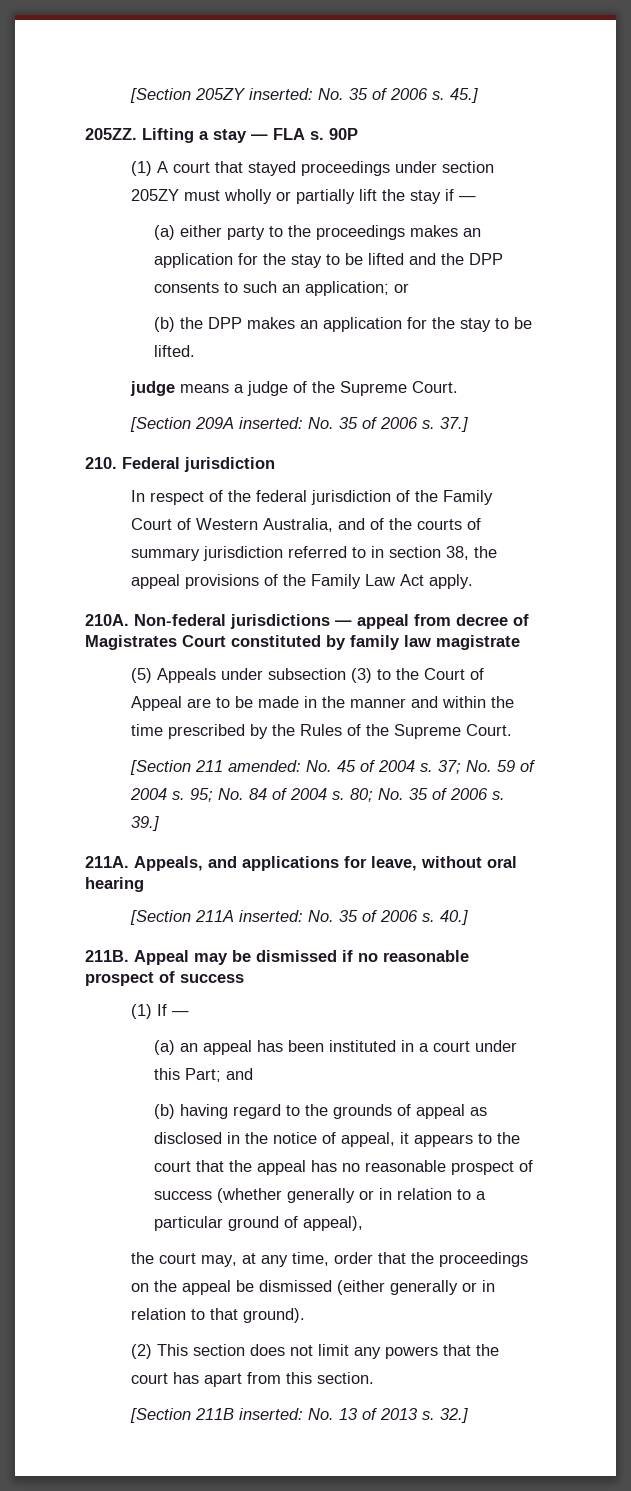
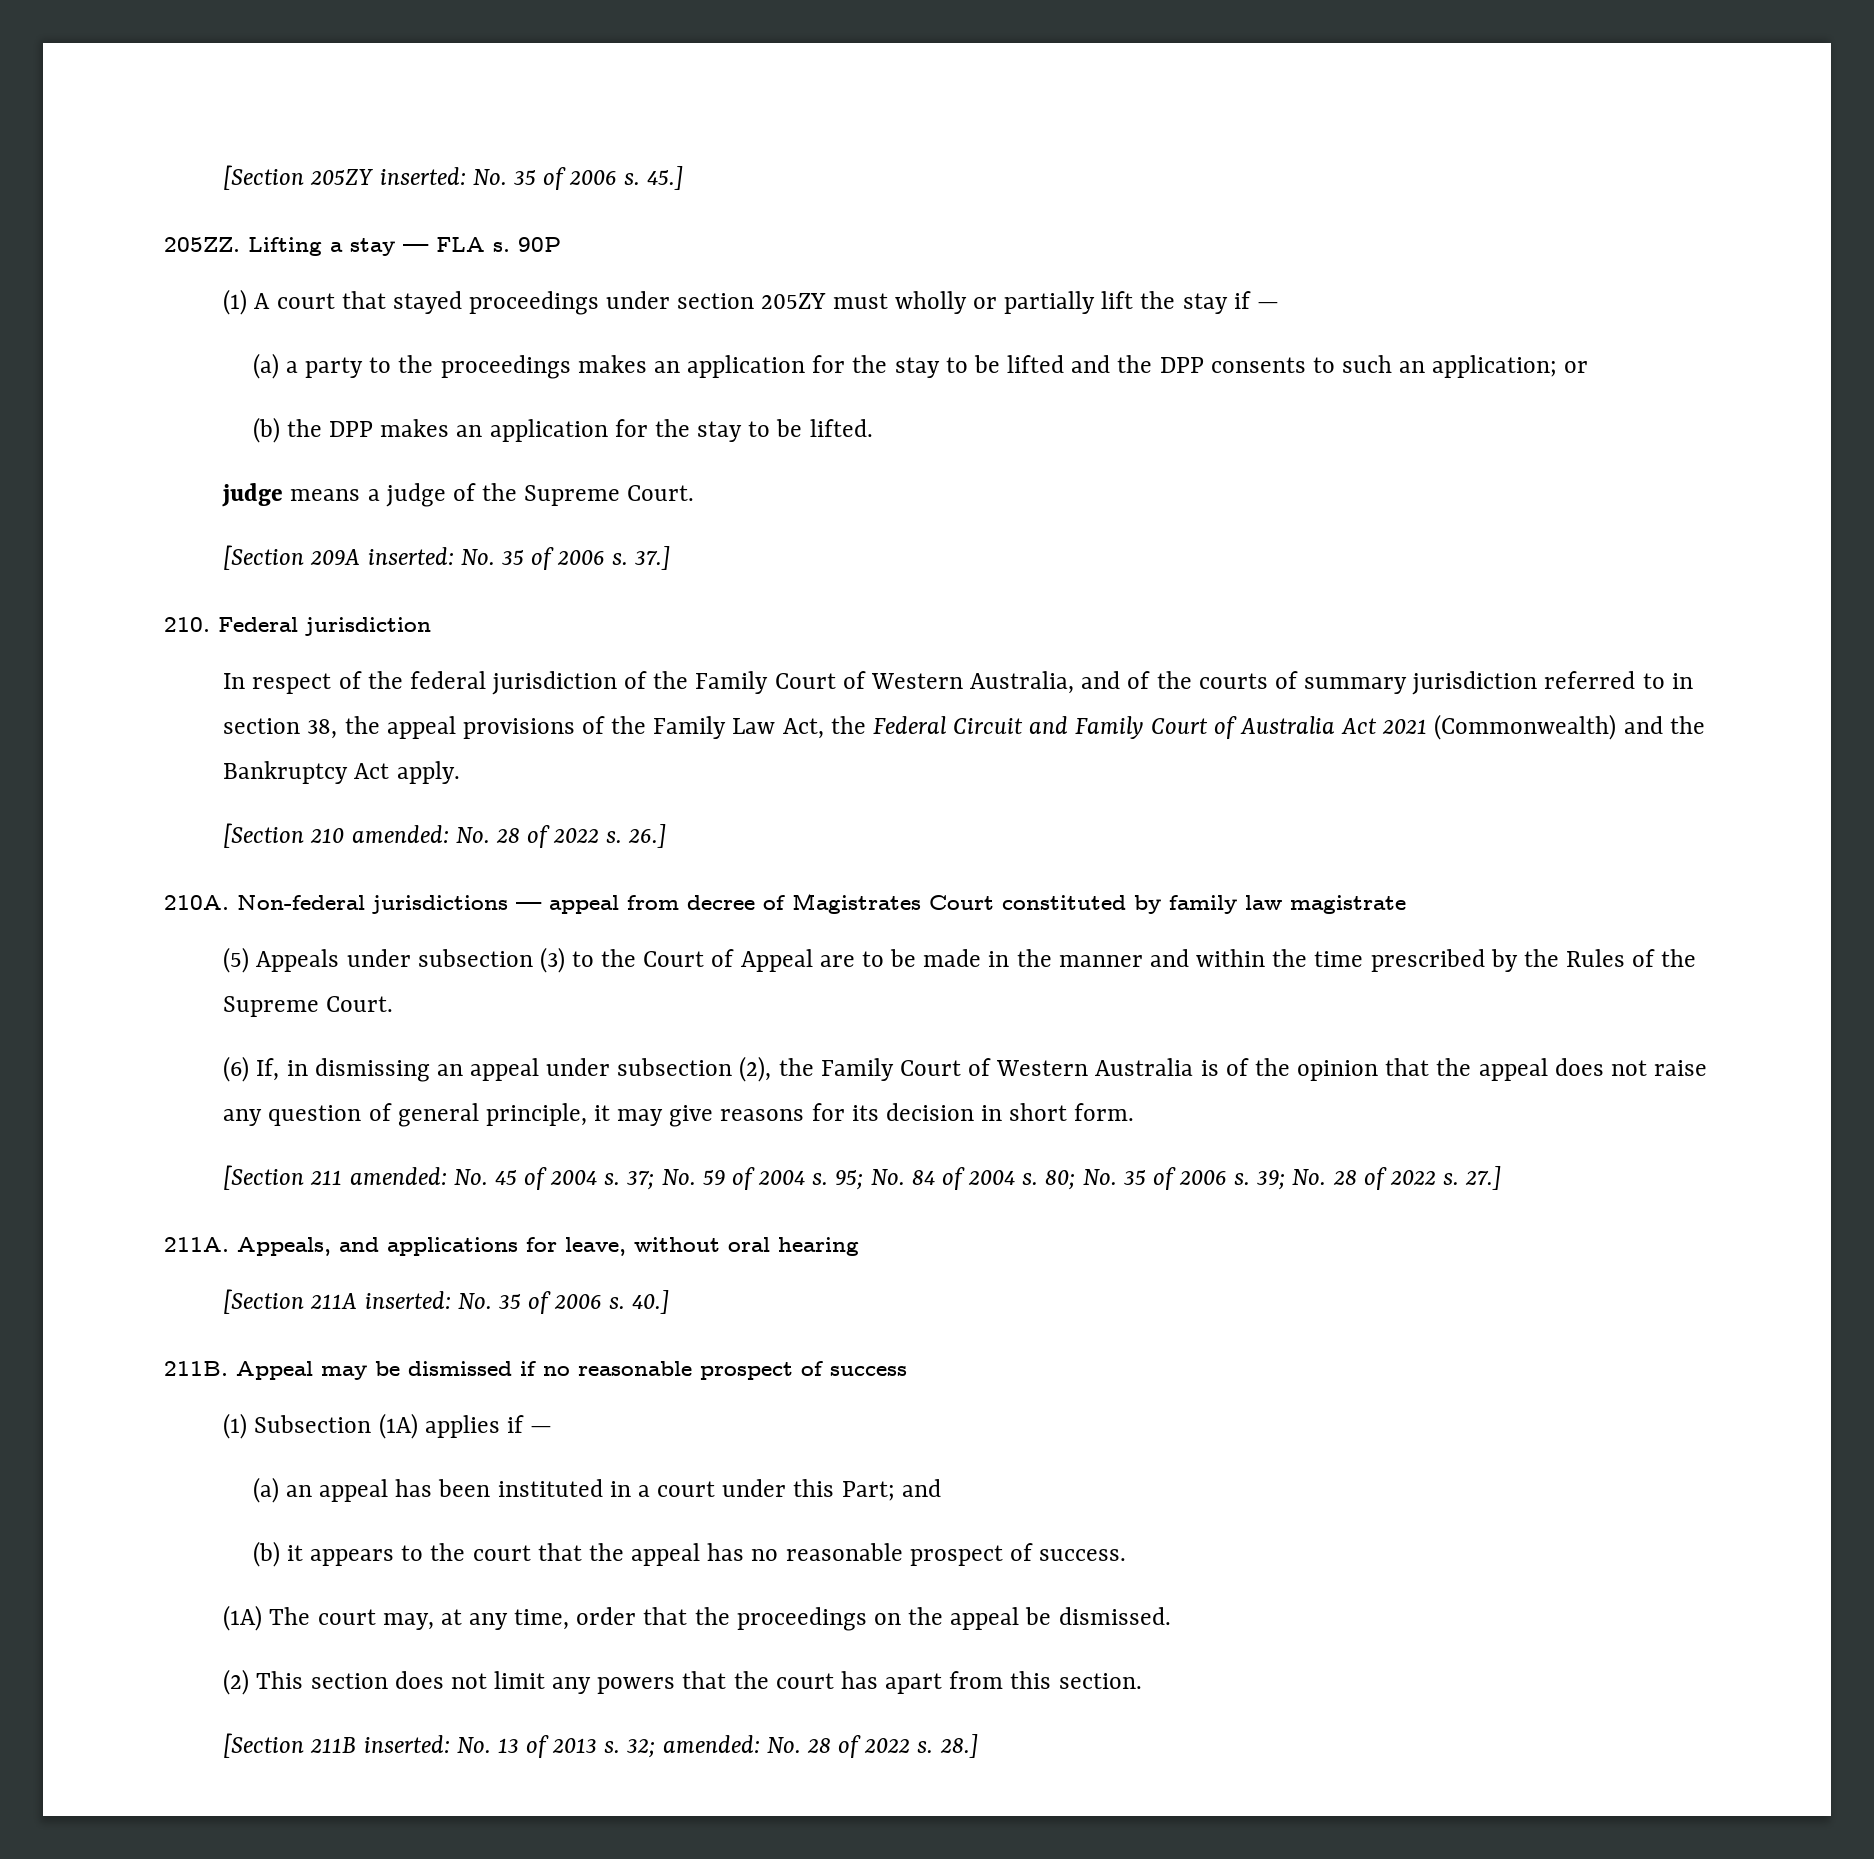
[180,225,223,237] either -> [286,361,299,373] a
[400,574,474,589] Act apply. -> [782,714,1705,740] [223,761,460,784] [223,823,667,848] Act, the Federal Circuit and Family Court of Australia Act 2021 (Commonwealth) and the Bankruptcy Act apply. // [Section 210 amended: No. 28 of 2022 s. 26.]
(513, 730) none -> [223,1056,1707,1082] [223,1103,1135,1127] // (6) If, in dismissing an appeal under subsection (2), the Family Court of Western Australia is of the opinion that the appeal does not raise any question of general principle, it may give reasons for its decision in short form.
[131,816,160,831] 39.] -> [1257,1166,1502,1190] 39; No. 28 of 2022 s. 27.]
[157,1004,168,1016] If -> [254,1413,524,1439] Subsection (1A) applies if
[180,1104,488,1119] [154,1132,396,1147] having regard to the grounds of appeal as disclosed in the notice of appeal, -> (280, 1554) none
[154,1188,487,1203] [154,1216,364,1231] [131,1252,155,1264] success (whether generally or in relation to a particular ground of appeal), // the -> [1039,1549,1127,1561] [223,1605,311,1631] success. // (1A) The
[259,1280,496,1295] [131,1308,306,1323] dismissed (either generally or in relation to that ground). -> [1058,1607,1171,1625] dismissed.
[440,1408,469,1423] 32.] -> [627,1734,978,1758] 32; amended: No. 28 of 2022 s. 28.]

